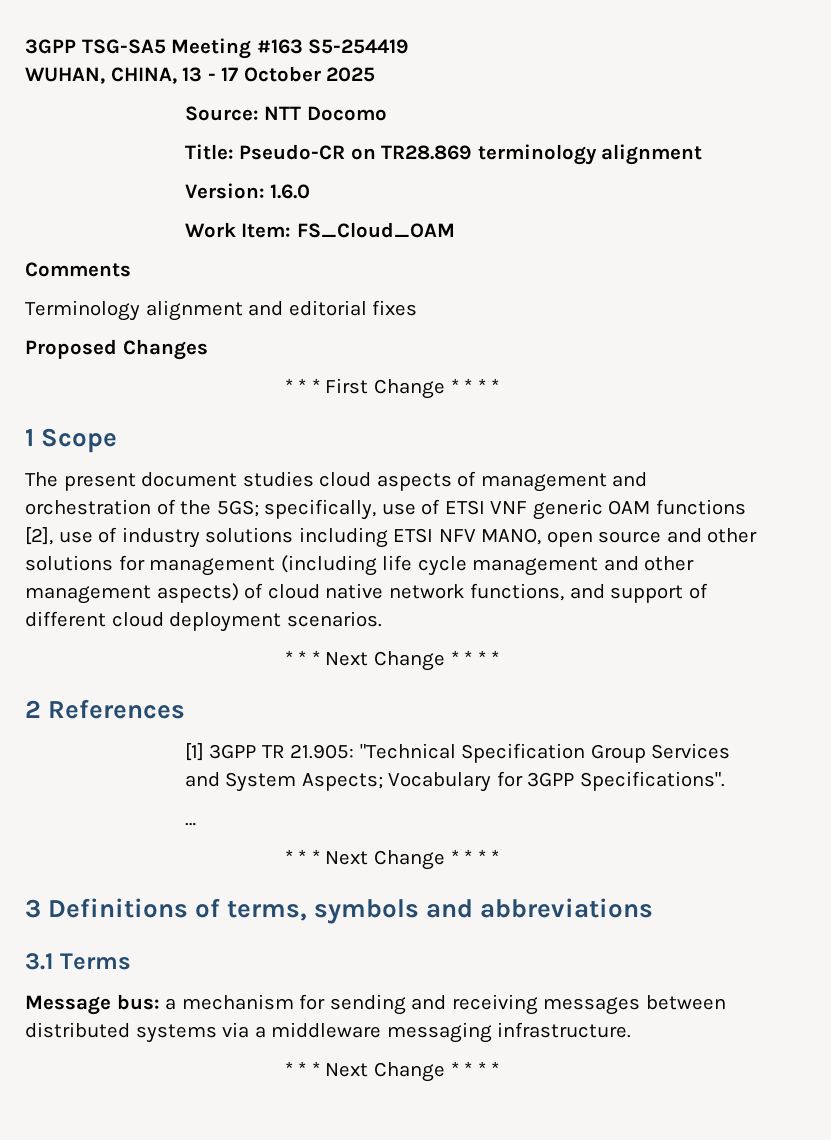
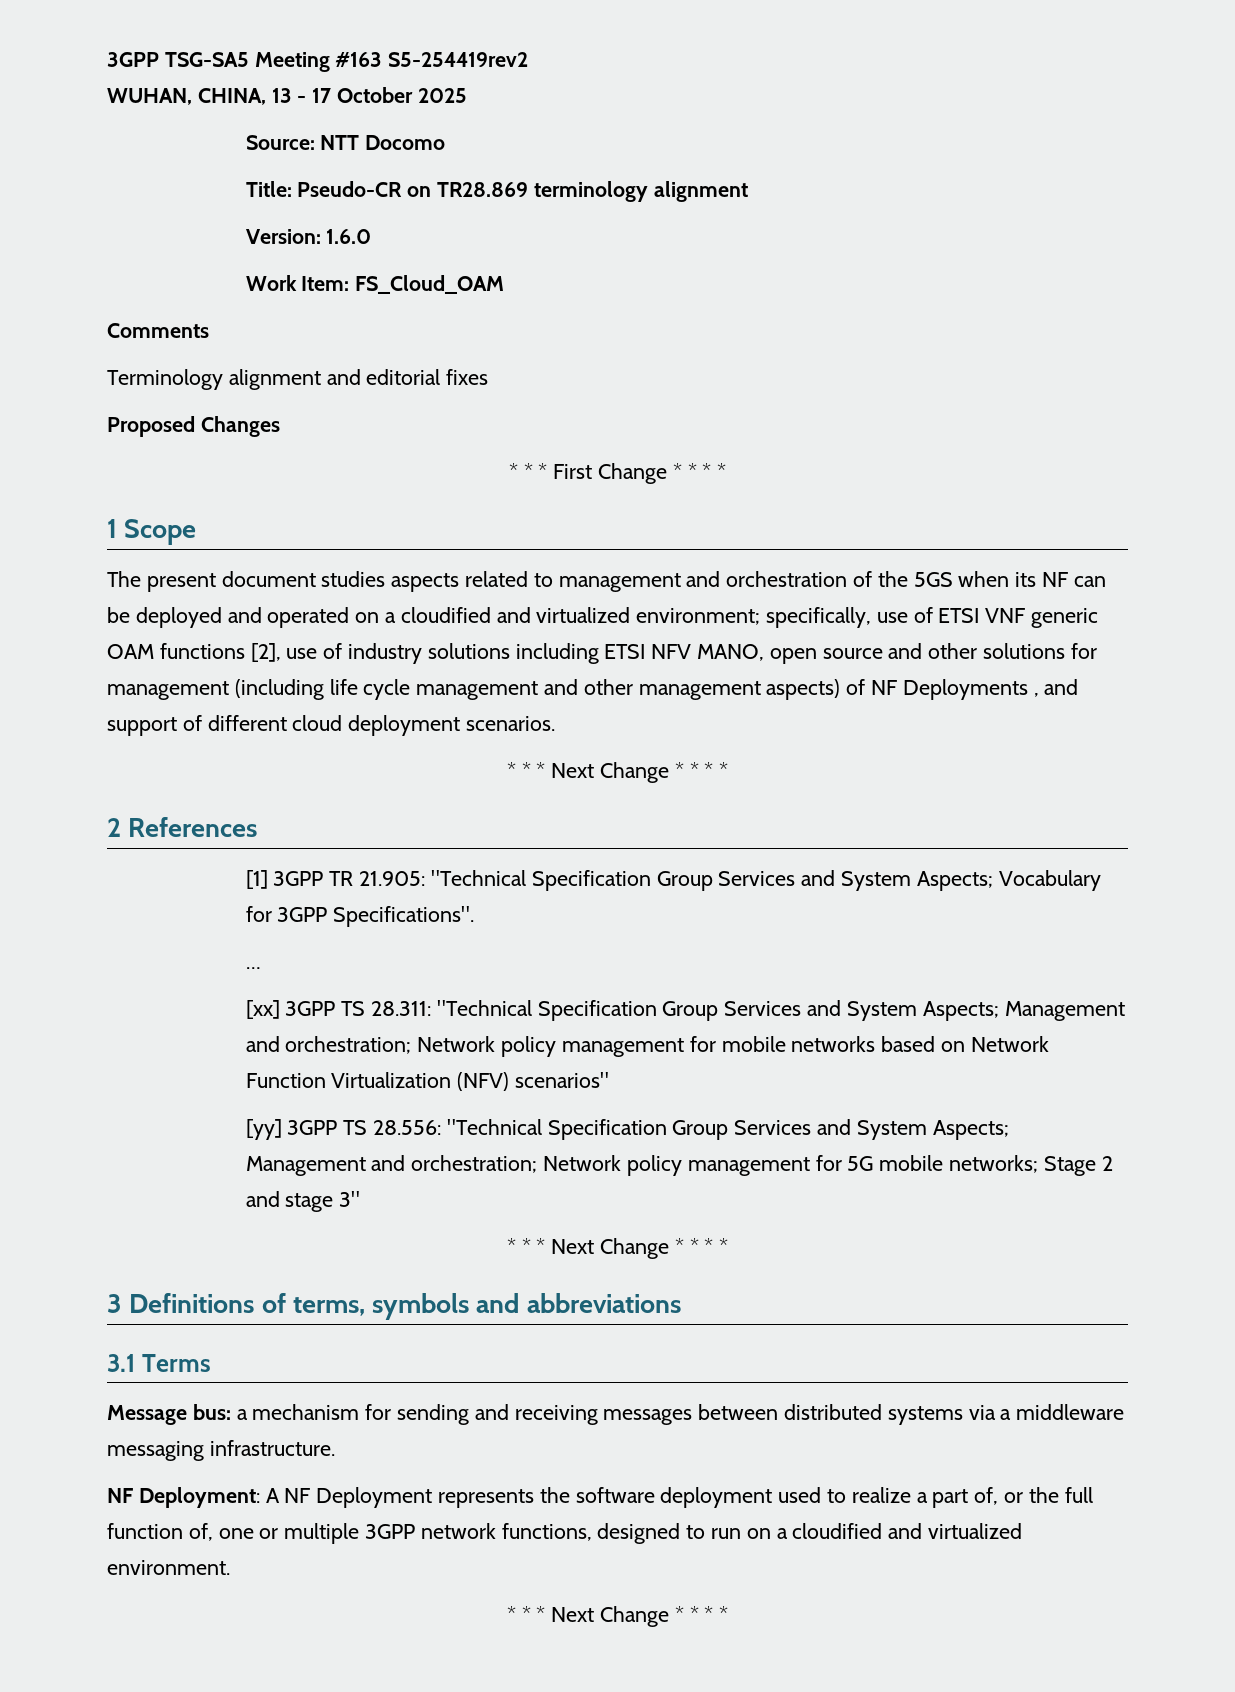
[308,39,410,54] S5-254419 -> [388,52,529,67] S5-254419rev2
[319,471,477,491] cloud aspects of -> [391,571,553,592] aspects related to
[216,500,259,517] 5GS; -> [913,571,1106,587] [107,607,761,628] 5GS when its NF can be deployed and operated on a cloudified and virtualized environment;
[267,583,565,601] cloud native network functions, -> [871,679,1039,700] NF Deployments ,
(196, 824) none -> [245,1000,1125,1021] [245,1036,1049,1057] [245,1072,610,1091] [245,1119,1009,1140] [245,1155,1113,1176] [245,1191,361,1212] // [xx] 3GPP TS 28.311: "Technical Specification Group Services and System Aspects; Management and orchestration; Network policy management for mobile networks based on Network Function Virtualization (NFV) scenarios" // [yy] 3GPP TS 28.556: "Technical Specification Group Services and System Aspects; Management and orchestration; Network policy management for 5G mobile networks; Stage 2 and stage 3"
(632, 1030) none -> [107,1487,1093,1508] [107,1523,1023,1544] [107,1560,230,1575] // NF Deployment: A NF Deployment represents the software deployment used to realize a part of, or the full function of, one or multiple 3GPP network functions, designed to run on a cloudified and virtualized environment.

